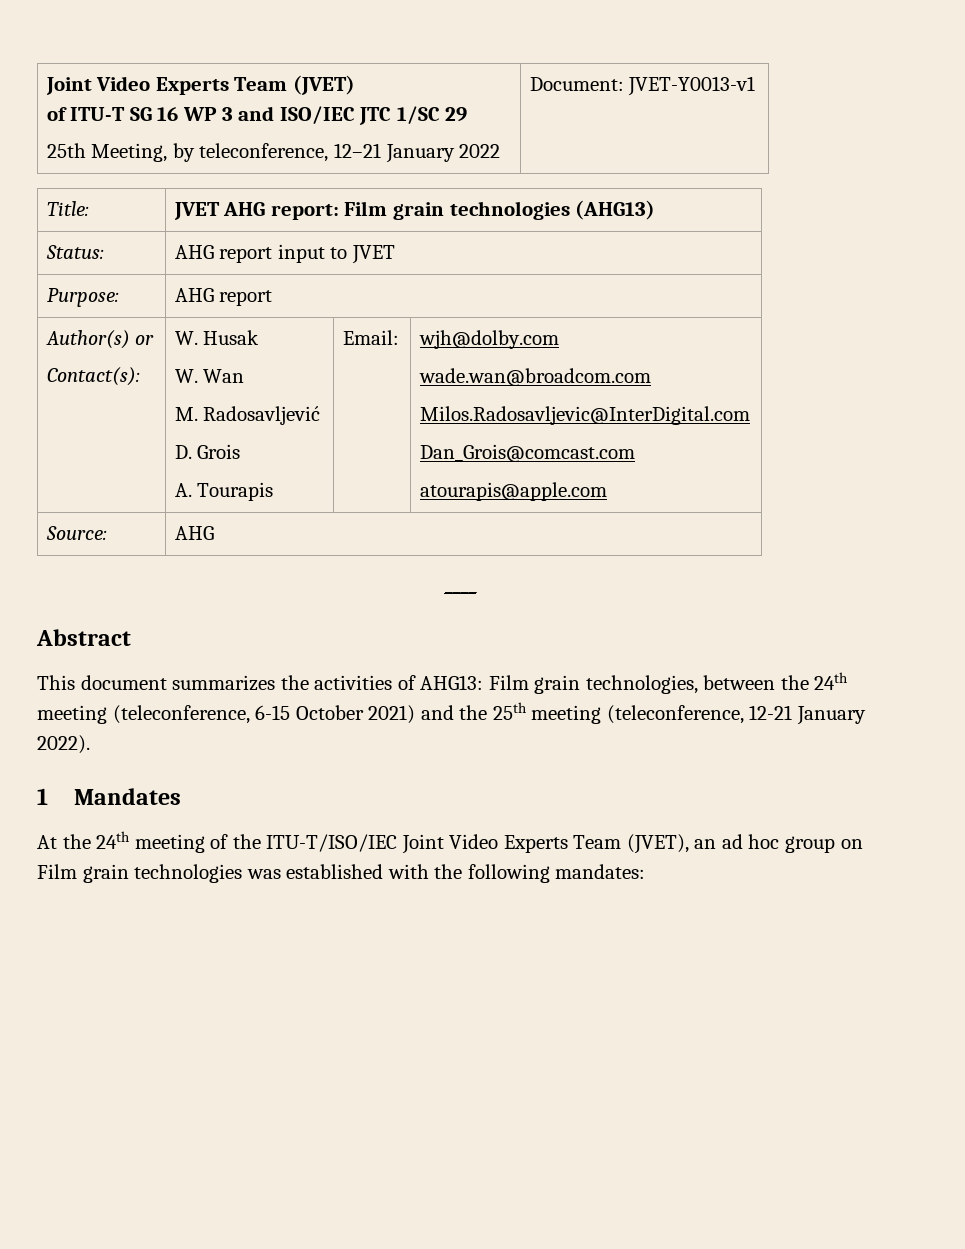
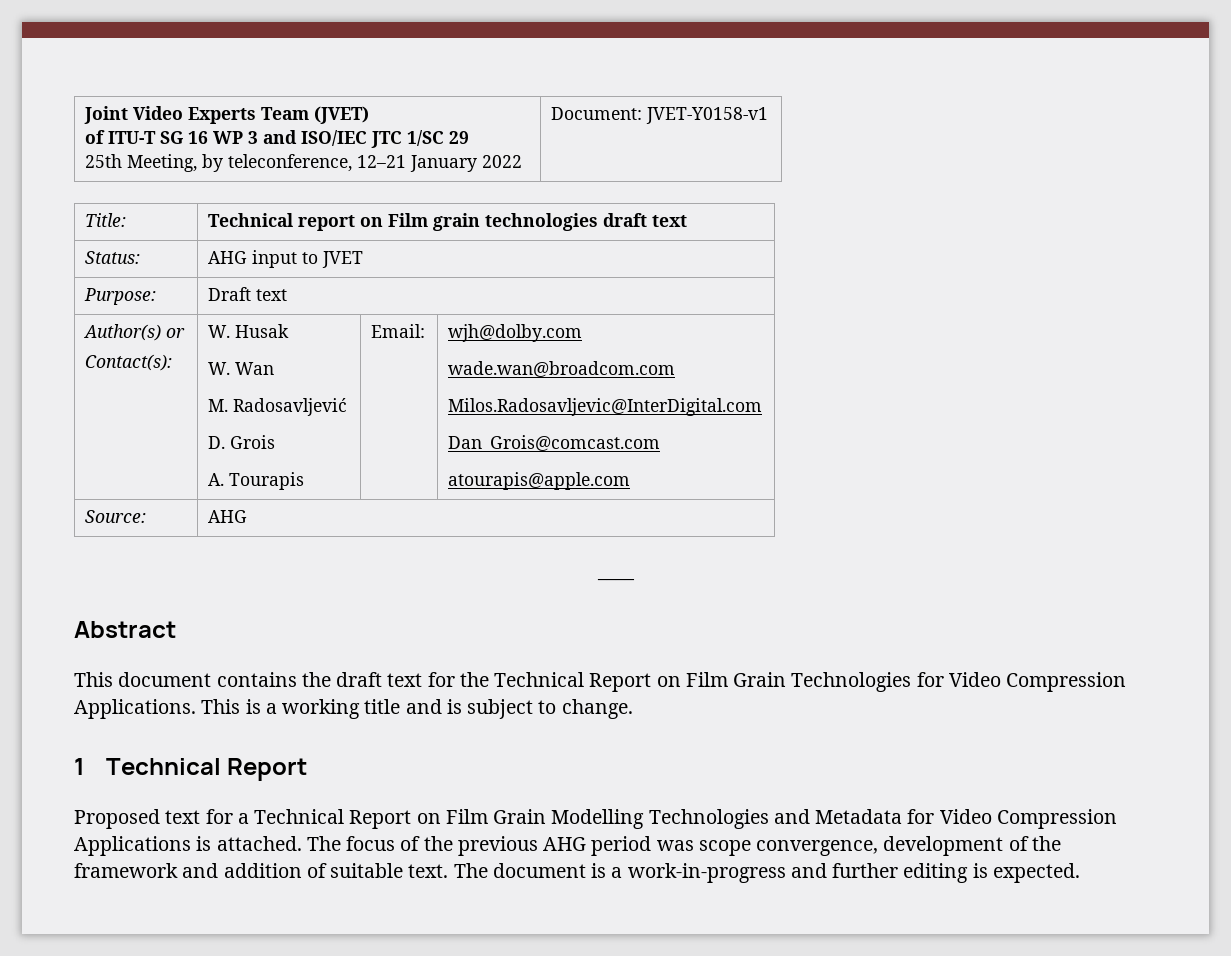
[628,76,756,96] JVET-Y0013-v1 -> [646,107,769,124] JVET-Y0158-v1
[173,200,656,220] JVET AHG report: Film grain technologies (AHG13) -> [208,213,688,231] Technical report on Film grain technologies draft text
[219,247,273,263] report -> (248, 257) none
[174,288,273,306] AHG report -> [208,287,288,301] Draft text
[172,672,849,694] [37,702,866,725] [37,735,90,754] [37,788,182,805] [37,831,863,854] [37,864,646,883] summarizes the activities of AHG13: Film grain technologies, between the 24th meeting (teleconference, 6-15 October 2021) and the 25th meeting (teleconference, 12-21 January 2022). // 1 Mandates // At the 24th meeting of the ITU-T/ISO/IEC Joint Video Experts Team (JVET), an ad hoc group on Film grain technologies was established with the following mandates: -> [216,672,1127,692] [74,699,633,719] [74,758,308,781] [74,809,1117,829] [74,836,1061,856] [74,863,1080,883] contains the draft text for the Technical Report on Film Grain Technologies for Video Compression Applications. This is a working title and is subject to change. // 1 Technical Report // Proposed text for a Technical Report on Film Grain Modelling Technologies and Metadata for Video Compression Applications is attached. The focus of the previous AHG period was scope convergence, development of the framework and addition of suitable text. The document is a work-in-progress and further editing is expected.

